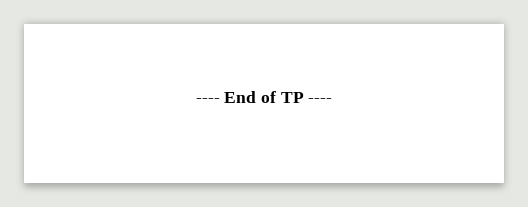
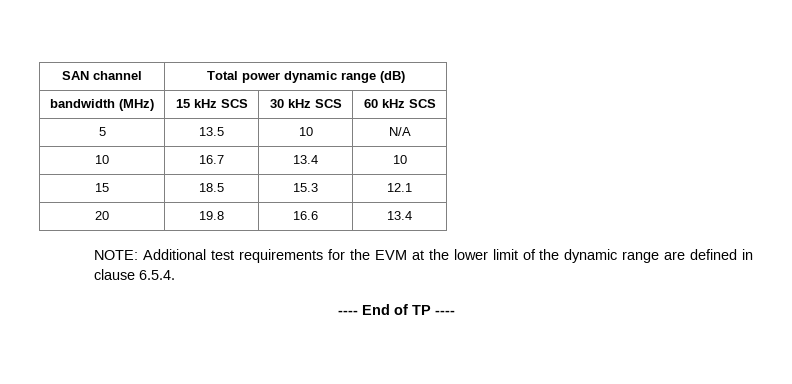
(195, 100) none -> [62,71,142,80] [206,71,405,83] [50,99,154,111] [175,99,248,108] [269,99,342,108] [363,99,436,108] [98,127,106,136] [199,127,224,136] [298,127,313,136] [388,127,411,136] [95,155,109,164] [199,155,224,164] [293,155,318,164] [392,155,407,164] [95,183,109,192] [199,183,224,192] [293,183,318,192] [387,183,412,192] [95,211,109,220] [199,211,224,220] [293,211,318,220] [387,211,412,220] [94,249,753,263] [94,269,176,280] SAN channel | Total power dynamic range (dB) // bandwidth (MHz) | 15 kHz SCS | 30 kHz SCS | 60 kHz SCS // 5 | 13.5 | 10 | N/A // 10 | 16.7 | 13.4 | 10 // 15 | 18.5 | 15.3 | 12.1 // 20 | 19.8 | 16.6 | 13.4 // NOTE: Additional test requirements for the EVM at the lower limit of the dynamic range are defined in clause 6.5.4. //

